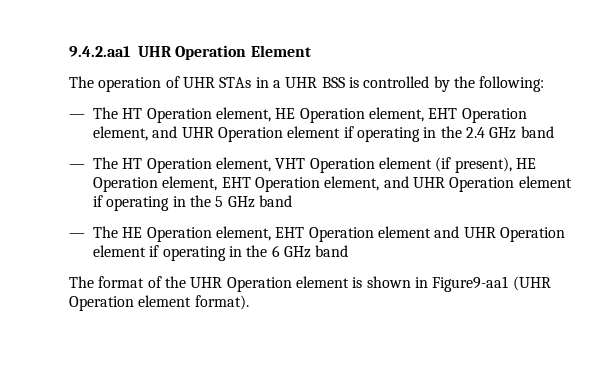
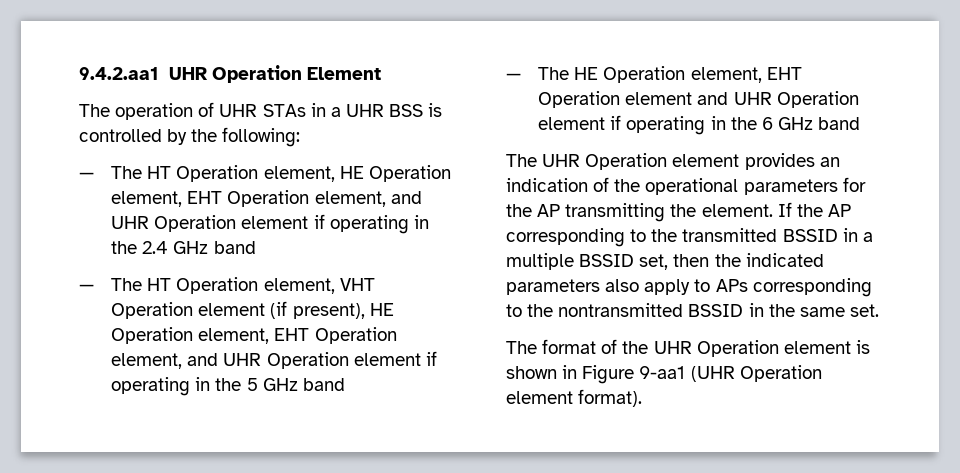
(349, 251) none -> [506,153,840,170] [506,177,866,195] [506,202,851,222] [506,228,873,247] [506,253,824,270] [506,278,872,297] [506,303,879,317] // The UHR Operation element provides an indication of the operational parameters for the AP transmitting the element. If the AP corresponding to the transmitted BSSID in a multiple BSSID set, then the indicated parameters also apply to APs corresponding to the nontransmitted BSSID in the same set.
[432,276,509,292] Figure9-aa1 -> [582,365,686,384] Figure 9-aa1

